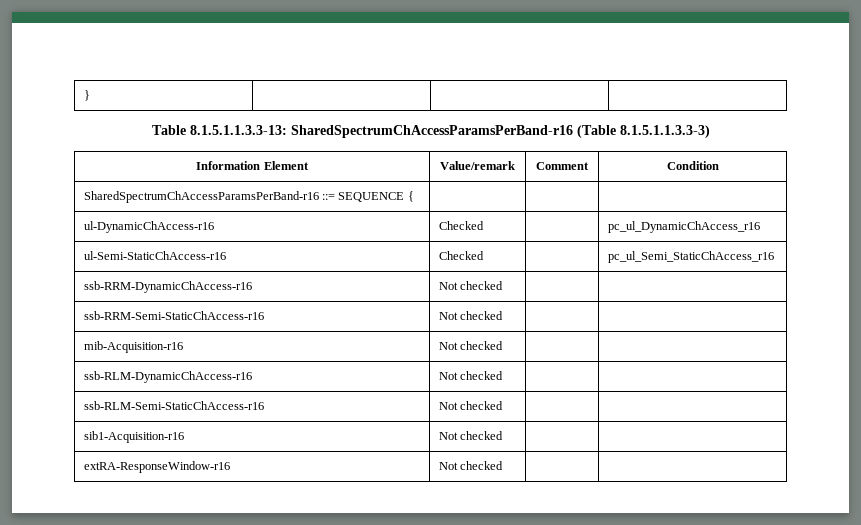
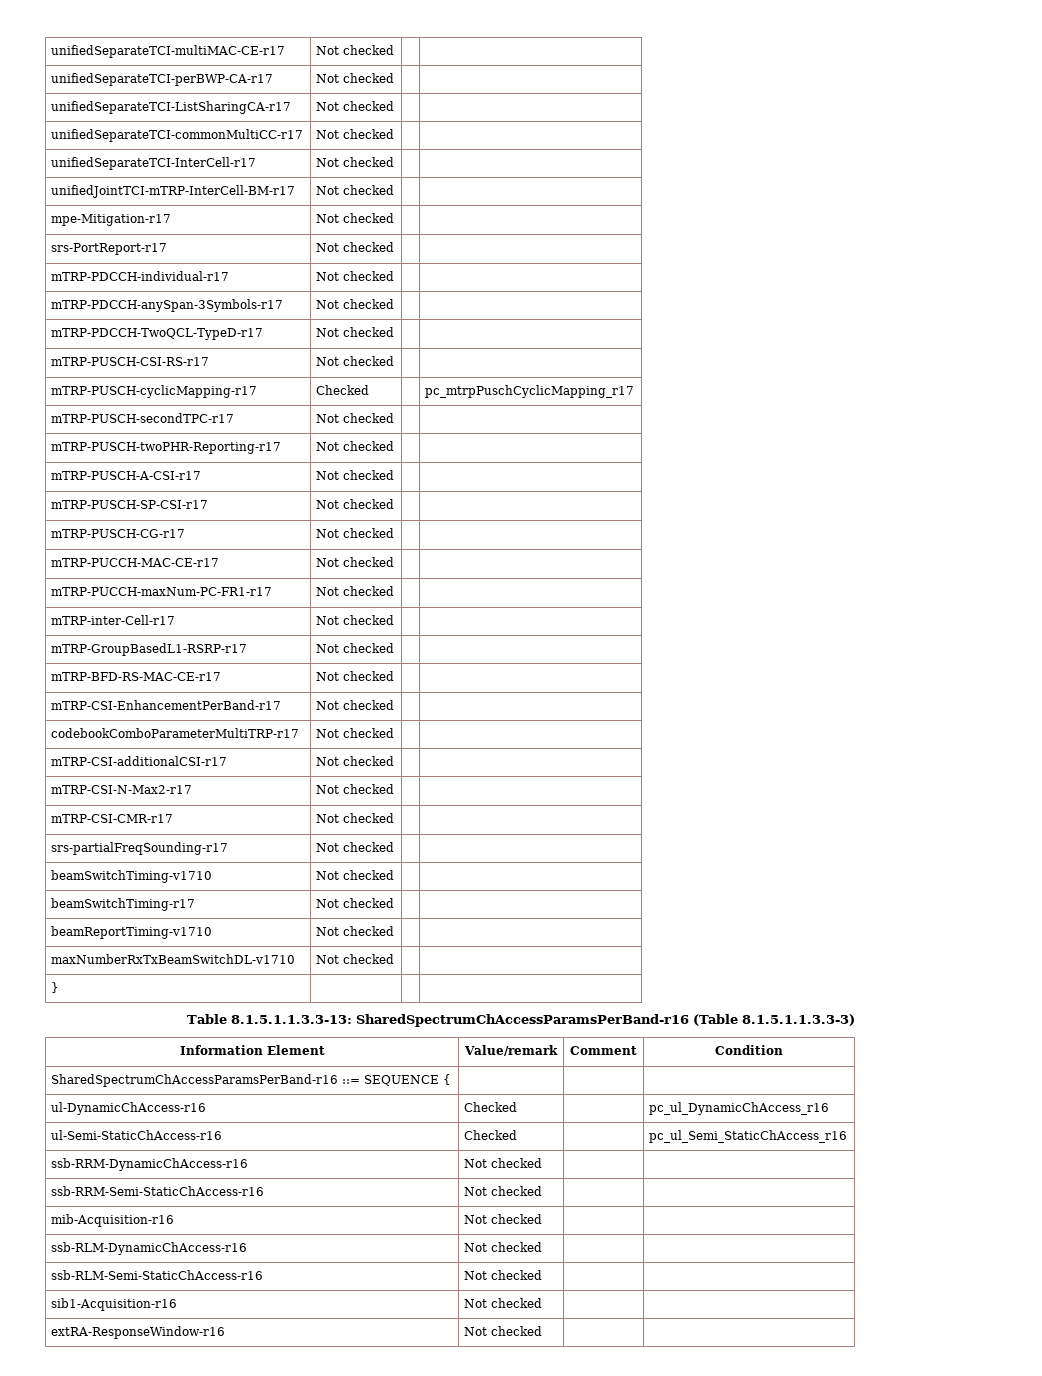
(83, 95) none -> [51,45,286,58] [316,45,395,55] [51,73,274,86] [316,73,395,83] [51,101,292,114] [316,101,395,111] [51,129,304,142] [316,129,395,139] [51,157,257,170] [316,157,395,167] [51,185,296,198] [316,185,395,195] [51,214,172,226] [316,213,395,223] [51,243,168,255] [316,242,395,252] [51,271,230,281] [316,271,395,281] [51,299,284,312] [316,299,395,309] [51,328,264,340] [316,327,395,337] [51,357,210,366] [316,356,395,366] [51,385,258,398] [316,385,370,395] [425,385,635,398] [51,413,235,423] [316,413,395,423] [51,442,282,454] [316,441,395,451] [51,471,202,480] [316,470,395,480] [51,500,209,509] [316,499,395,509] [51,529,186,538] [316,528,395,538] [51,558,220,567] [316,557,395,567] [51,587,273,596] [316,586,395,596] [51,615,176,625] [316,615,395,625] [51,643,248,656] [316,643,395,653] [51,672,222,681] [316,671,395,681] [51,700,282,710] [316,700,395,710] [51,728,300,738] [316,728,395,738] [51,756,228,766] [316,756,395,766] [51,785,193,794] [316,784,395,794] [51,814,174,823] [316,813,395,823] [51,842,229,855] [316,842,395,852] [51,870,213,883] [316,870,395,880] [51,898,196,911] [316,898,395,908] [51,926,213,939] [316,926,395,936] [51,954,296,964] [316,954,395,964] unifiedSeparateTCI-multiMAC-CE-r17 | Not checked | | // unifiedSeparateTCI-perBWP-CA-r17 | Not checked | | // unifiedSeparateTCI-ListSharingCA-r17 | Not checked | | // unifiedSeparateTCI-commonMultiCC-r17 | Not checked | | // unifiedSeparateTCI-InterCell-r17 | Not checked | | // unifiedJointTCI-mTRP-InterCell-BM-r17 | Not checked | | // mpe-Mitigation-r17 | Not checked | | // srs-PortReport-r17 | Not checked | | // mTRP-PDCCH-individual-r17 | Not checked | | // mTRP-PDCCH-anySpan-3Symbols-r17 | Not checked | | // mTRP-PDCCH-TwoQCL-TypeD-r17 | Not checked | | // mTRP-PUSCH-CSI-RS-r17 | Not checked | | // mTRP-PUSCH-cyclicMapping-r17 | Checked | | pc_mtrpPuschCyclicMapping_r17 // mTRP-PUSCH-secondTPC-r17 | Not checked | | // mTRP-PUSCH-twoPHR-Reporting-r17 | Not checked | | // mTRP-PUSCH-A-CSI-r17 | Not checked | | // mTRP-PUSCH-SP-CSI-r17 | Not checked | | // mTRP-PUSCH-CG-r17 | Not checked | | // mTRP-PUCCH-MAC-CE-r17 | Not checked | | // mTRP-PUCCH-maxNum-PC-FR1-r17 | Not checked | | // mTRP-inter-Cell-r17 | Not checked | | // mTRP-GroupBasedL1-RSRP-r17 | Not checked | | // mTRP-BFD-RS-MAC-CE-r17 | Not checked | | // mTRP-CSI-EnhancementPerBand-r17 | Not checked | | // codebookComboParameterMultiTRP-r17 | Not checked | | // mTRP-CSI-additionalCSI-r17 | Not checked | | // mTRP-CSI-N-Max2-r17 | Not checked | | // mTRP-CSI-CMR-r17 | Not checked | | // srs-partialFreqSounding-r17 | Not checked | | // beamSwitchTiming-v1710 | Not checked | | // beamSwitchTiming-r17 | Not checked | | // beamReportTiming-v1710 | Not checked | | // maxNumberRxTxBeamSwitchDL-v1710 | Not checked | | //

